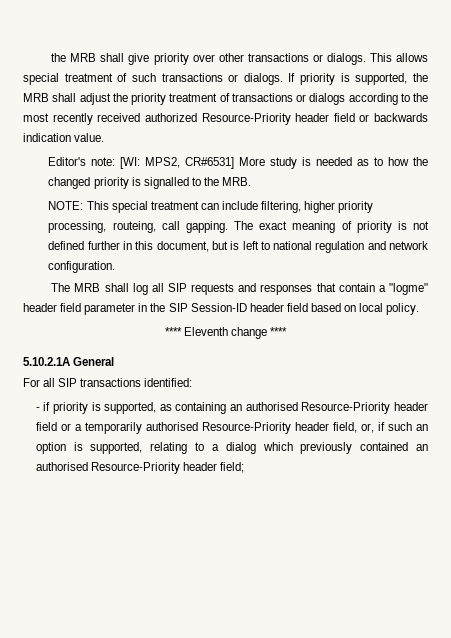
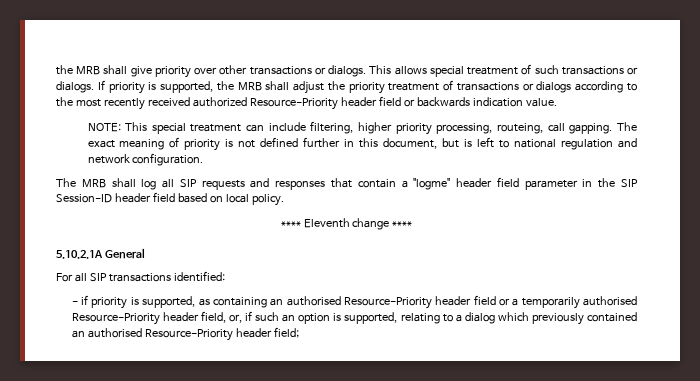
[48,157,428,169] [48,177,252,189] // Editor's note: [WI: MPS2, CR#6531] More study is needed as to how the changed priority is signalled to the MRB. -> (557, 102) none

